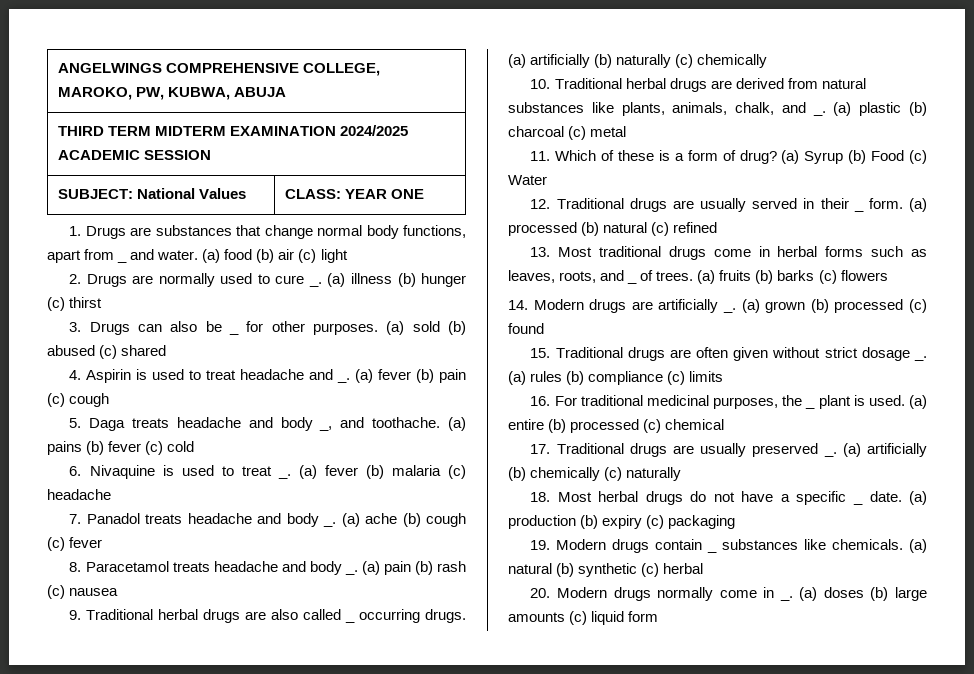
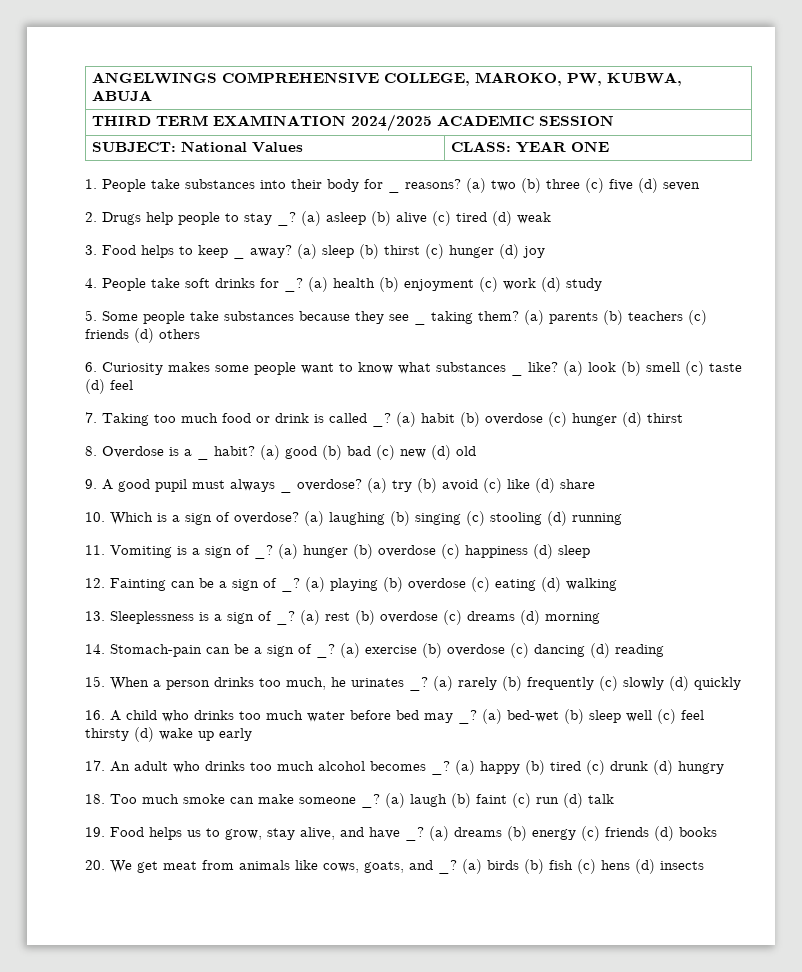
[155,126,227,136] MIDTERM -> (208, 120) none
[85,225,466,239] [47,249,115,263] [117,260,128,263] [130,249,348,263] [69,273,466,287] [47,297,103,311] [69,321,222,335] [229,332,240,335] [246,321,467,335] [47,345,167,359] [69,369,467,383] [47,393,110,407] [69,417,466,431] [47,441,195,455] [69,465,466,479] [47,489,111,500] [69,513,467,527] [47,537,103,551] [69,561,466,575] [47,585,119,599] [69,609,342,623] [345,609,466,623] [508,54,768,68] [530,78,866,92] [508,102,927,116] [508,126,627,140] [530,150,927,164] [508,175,547,185] [530,198,849,212] [853,209,864,212] [868,198,927,212] [508,222,718,236] [530,246,927,260] [508,270,625,283] [627,281,638,284] [640,270,888,284] [508,299,927,313] [508,323,544,334] [530,347,927,361] [508,371,724,385] [530,395,803,409] [805,395,927,409] [508,419,725,433] [530,443,927,457] [508,467,682,481] [530,491,863,505] [869,491,927,505] [508,515,736,529] [530,539,703,553] [707,550,718,553] [722,539,927,553] [508,563,704,577] [530,587,927,601] [508,611,659,625] Drugs are substances that change normal body functions, apart from _ and water. (a) food (b) air (c) light // 2. Drugs are normally used to cure _. (a) illness (b) hunger (c) thirst // 3. Drugs can also be _ for other purposes. (a) sold (b) abused (c) shared // 4. Aspirin is used to treat headache and _. (a) fever (b) pain (c) cough // 5. Daga treats headache and body _, and toothache. (a) pains (b) fever (c) cold // 6. Nivaquine is used to treat _. (a) fever (b) malaria (c) headache // 7. Panadol treats headache and body _. (a) ache (b) cough (c) fever // 8. Paracetamol treats headache and body _. (a) pain (b) rash (c) nausea // 9. Traditional herbal drugs are also called _ occurring drugs. (a) artificially (b) naturally (c) chemically // 10. Traditional herbal drugs are derived from natural substances like plants, animals, chalk, and _. (a) plastic (b) charcoal (c) metal // 11. Which of these is a form of drug? (a) Syrup (b) Food (c) Water // 12. Traditional drugs are usually served in their _ form. (a) processed (b) natural (c) refined // 13. Most traditional drugs come in herbal forms such as leaves, roots, and _ of trees. (a) fruits (b) barks (c) flowers // 14. Modern drugs are artificially _. (a) grown (b) processed (c) found // 15. Traditional drugs are often given without strict dosage _. (a) rules (b) compliance (c) limits // 16. For traditional medicinal purposes, the _ plant is used. (a) entire (b) processed (c) chemical // 17. Traditional drugs are usually preserved _. (a) artificially (b) chemically (c) naturally // 18. Most herbal drugs do not have a specific _ date. (a) production (b) expiry (c) packaging // 19. Modern drugs contain _ substances like chemicals. (a) natural (b) synthetic (c) herbal // 20. Modern drugs normally come in _. (a) doses (b) large amounts (c) liquid form -> [102,179,383,192] [388,189,400,193] [405,178,700,193] [85,211,551,226] [85,244,545,259] [85,277,602,292] [85,310,409,324] [414,310,707,325] [85,328,200,343] [85,362,506,375] [511,372,523,376] [528,361,742,376] [85,379,133,394] [85,412,683,427] [85,446,192,458] [197,456,209,460] [214,445,476,460] [85,478,595,493] [85,511,622,526] [85,544,590,559] [85,577,617,592] [85,610,600,625] [85,643,664,658] [85,676,741,691] [85,709,704,724] [85,727,252,742] [85,760,724,775] [85,793,614,808] [85,826,717,841] [85,859,704,874] People take substances into their body for _ reasons? (a) two (b) three (c) five (d) seven // 2. Drugs help people to stay _? (a) asleep (b) alive (c) tired (d) weak // 3. Food helps to keep _ away? (a) sleep (b) thirst (c) hunger (d) joy // 4. People take soft drinks for _? (a) health (b) enjoyment (c) work (d) study // 5. Some people take substances because they see _ taking them? (a) parents (b) teachers (c) friends (d) others // 6. Curiosity makes some people want to know what substances _ like? (a) look (b) smell (c) taste (d) feel // 7. Taking too much food or drink is called _? (a) habit (b) overdose (c) hunger (d) thirst // 8. Overdose is a _ habit? (a) good (b) bad (c) new (d) old // 9. A good pupil must always _ overdose? (a) try (b) avoid (c) like (d) share // 10. Which is a sign of overdose? (a) laughing (b) singing (c) stooling (d) running // 11. Vomiting is a sign of _? (a) hunger (b) overdose (c) happiness (d) sleep // 12. Fainting can be a sign of _? (a) playing (b) overdose (c) eating (d) walking // 13. Sleeplessness is a sign of _? (a) rest (b) overdose (c) dreams (d) morning // 14. Stomach-pain can be a sign of _? (a) exercise (b) overdose (c) dancing (d) reading // 15. When a person drinks too much, he urinates _? (a) rarely (b) frequently (c) slowly (d) quickly // 16. A child who drinks too much water before bed may _? (a) bed-wet (b) sleep well (c) feel thirsty (d) wake up early // 17. An adult who drinks too much alcohol becomes _? (a) happy (b) tired (c) drunk (d) hungry // 18. Too much smoke can make someone _? (a) laugh (b) faint (c) run (d) talk // 19. Food helps us to grow, stay alive, and have _? (a) dreams (b) energy (c) friends (d) books // 20. We get meat from animals like cows, goats, and _? (a) birds (b) fish (c) hens (d) insects

